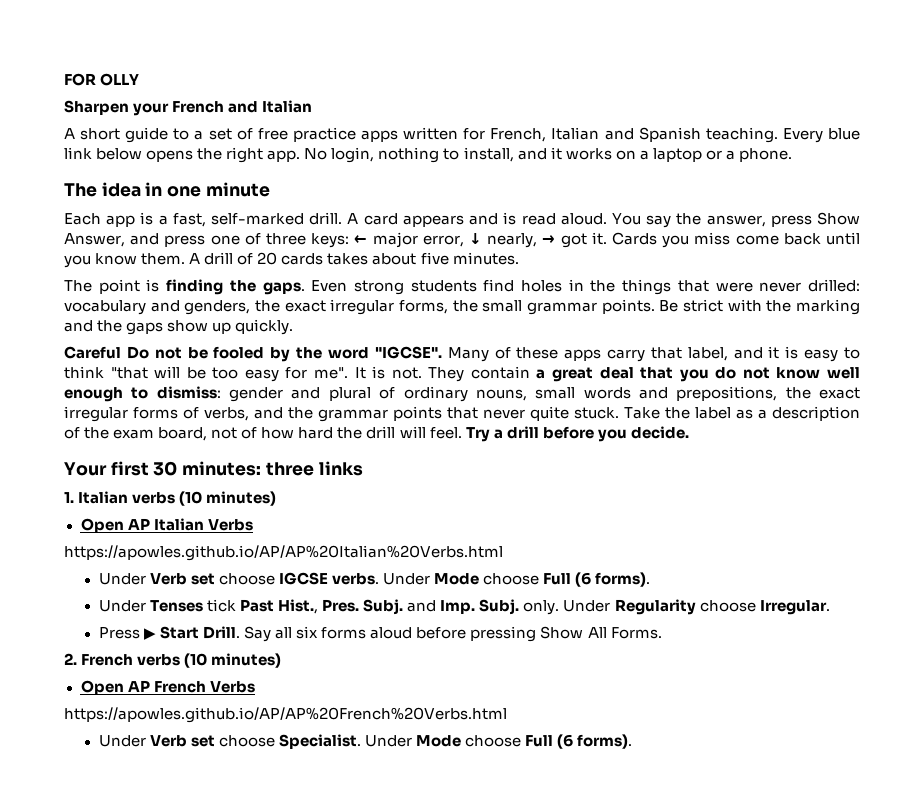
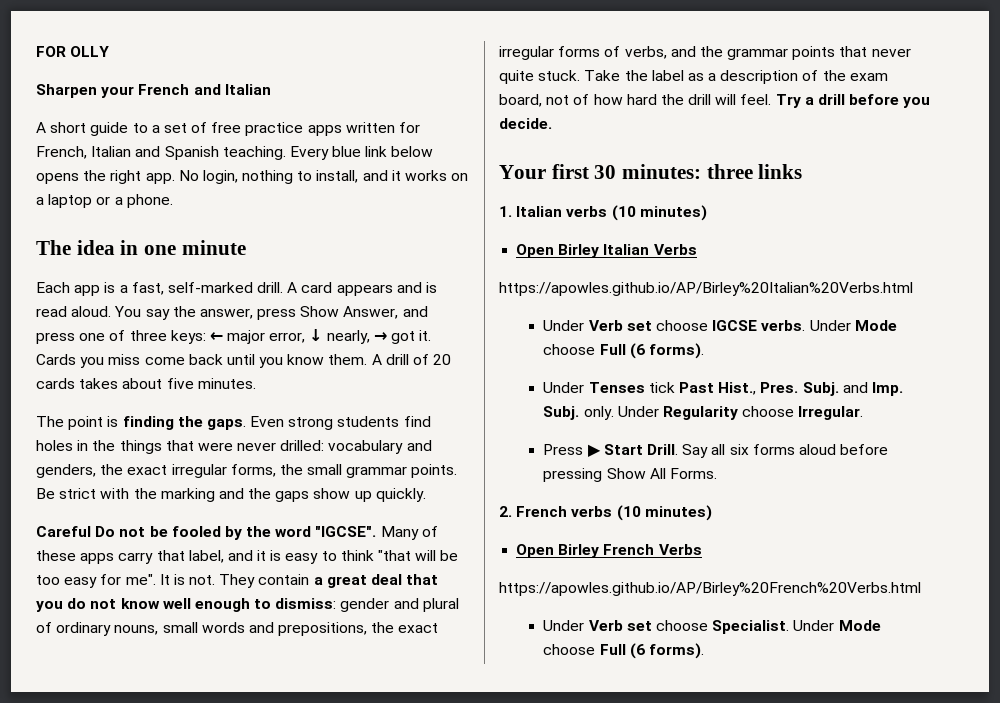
[127,518,150,530] AP -> [558,244,600,258] Birley
[64,545,503,561] https://apowles.github.io/AP/AP%20Italian%20Verbs.html -> [499,282,913,296] https://apowles.github.io/AP/Birley%20Italian%20Verbs.html
[127,680,150,692] AP -> [558,544,600,558] Birley
[64,707,507,723] https://apowles.github.io/AP/AP%20French%20Verbs.html -> [499,582,921,596] https://apowles.github.io/AP/Birley%20French%20Verbs.html

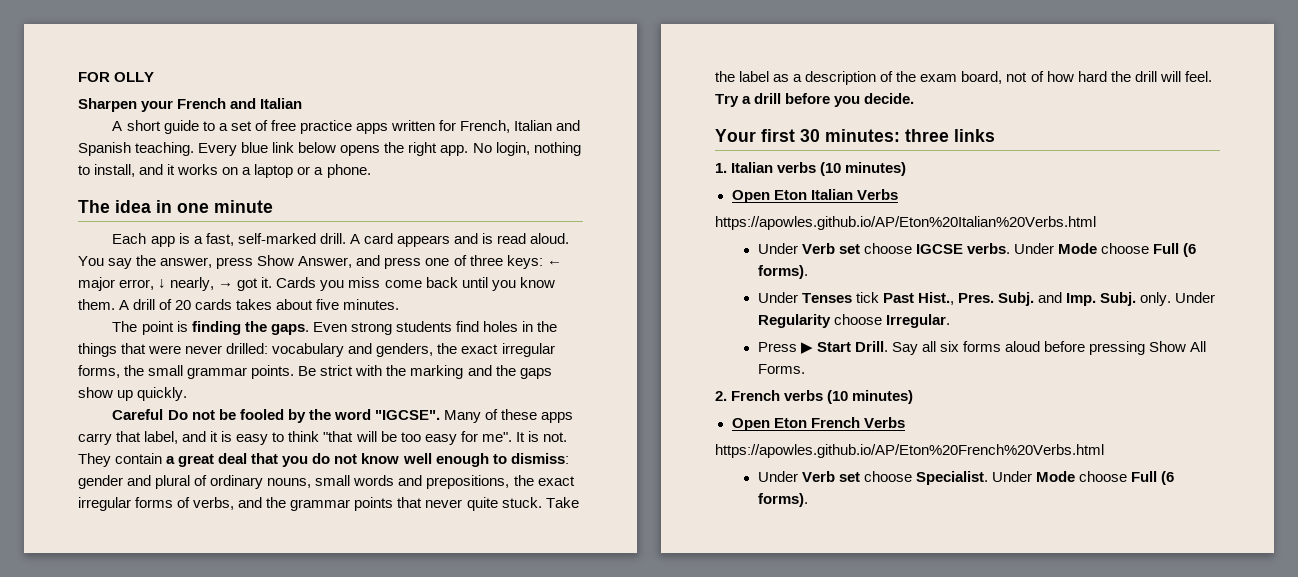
[558,244,600,258] Birley -> [773,190,807,200] Eton
[499,282,913,296] https://apowles.github.io/AP/Birley%20Italian%20Verbs.html -> [715,216,1096,230] https://apowles.github.io/AP/Eton%20Italian%20Verbs.html
[558,544,600,558] Birley -> [773,418,807,428] Eton
[499,582,921,596] https://apowles.github.io/AP/Birley%20French%20Verbs.html -> [715,444,1104,458] https://apowles.github.io/AP/Eton%20French%20Verbs.html

